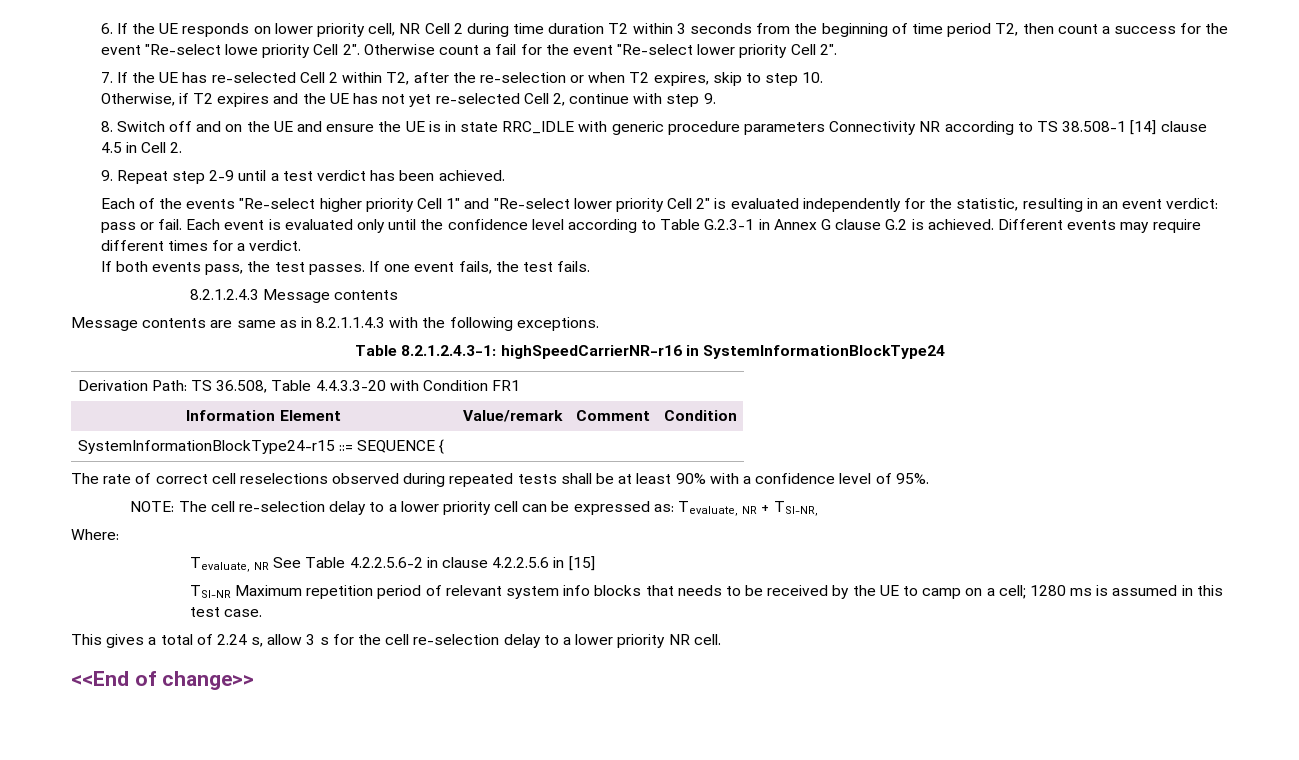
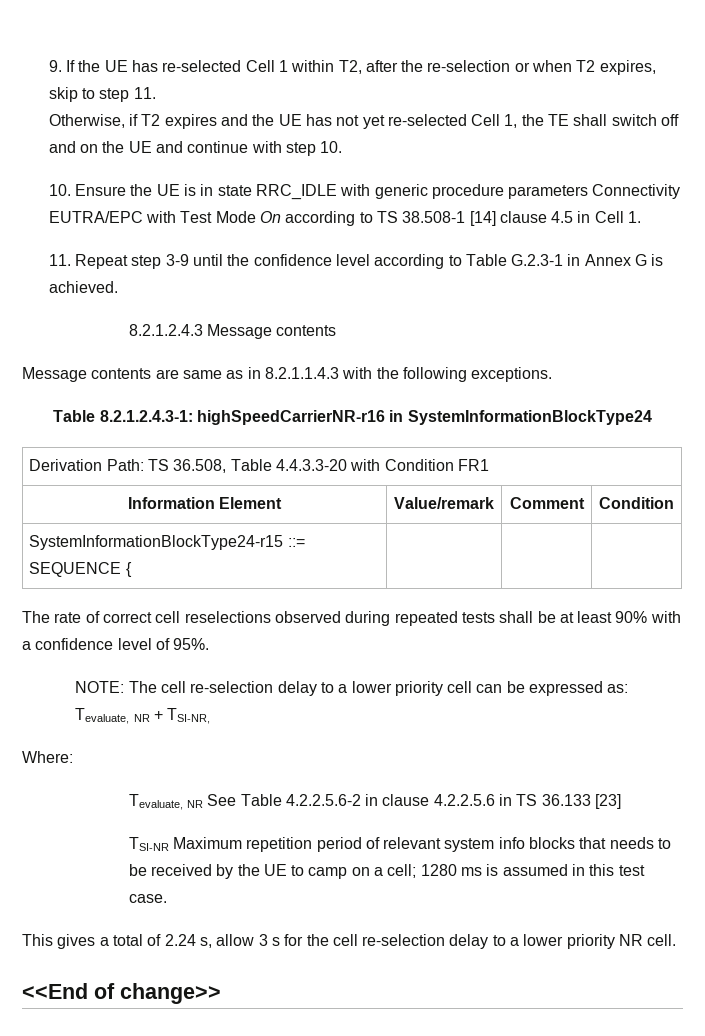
[100,23,1229,37] [100,44,837,58] [100,72,113,83] 6. If the UE responds on lower priority cell, NR Cell 2 during time duration T2 within 3 seconds from the beginning of time period T2, then count a success for the event "Re-select lowe priority Cell 2". Otherwise count a fail for the event "Re-select lower priority Cell 2". // 7. -> [48,60,62,72] 9.
[329,72,339,83] 2 -> [278,60,288,72] 1
[802,72,824,83] 10. -> [133,87,156,99] 11.
[552,93,716,107] [100,121,165,132] 2, continue with step 9. // 8. Switch -> [504,114,657,128] 1, the TE shall switch
[326,124,375,132] ensure -> [187,141,343,156] [48,184,126,196] continue with step 10. // 10. Ensure
[919,121,941,132] NR -> [48,211,281,223] EUTRA/EPC with Test Mode On
[170,142,183,153] [100,170,505,184] [100,198,1219,212] [100,219,386,233] 2. // 9. Repeat step 2-9 until a test verdict has been achieved. // Each of the events "Re-select higher priority Cell 1" and "Re-select lower priority Cell 2" is evaluated independently for the statistic, resulting in an event verdict: pass or fail. Each event is evaluated only -> [628,211,642,223] [48,254,189,269] 1. // 11. Repeat step 3-9
[835,219,908,230] clause G.2 -> (648, 260) none
[997,219,1201,233] [100,240,302,251] [100,261,591,275] Different events may require different times for a verdict. // If both events pass, the test passes. If one event fails, the test fails. -> (118, 287) none
[568,556,595,571] [15] -> [516,794,622,809] TS 36.133 [23]

